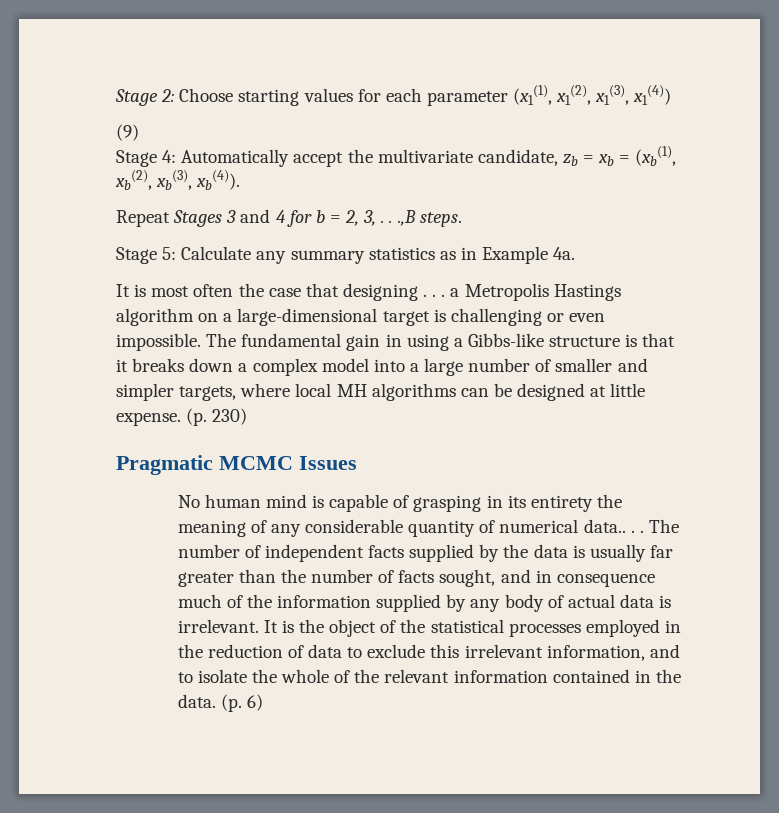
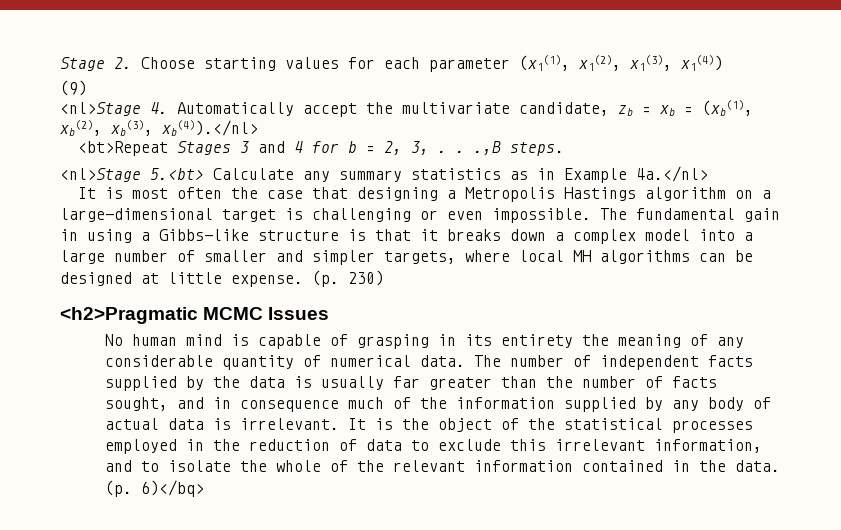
[115,89,175,106] Stage 2: -> [60,57,132,71] Stage 2.
[116,150,177,167] Stage 4: -> [60,102,168,116] <nl>Stage 4.
[196,170,241,190] [116,210,170,227] xb(4)). // Repeat -> [162,120,258,136] [78,141,169,156] xb(4)).</nl> // <bt>Repeat
[116,247,177,264] Stage 5: -> [60,168,204,182] <nl>Stage 5.<bt>
[553,247,576,260] 4a. -> [636,166,708,182] 4a.</nl>
[423,294,446,297] . . . -> (439, 194) none
[116,455,213,475] Pragmatic -> [60,307,198,324] <h2>Pragmatic
[583,519,644,533] data.. . . -> [420,355,466,367] data.
[246,694,263,711] 6) -> [141,480,205,497] 6)</bq>

